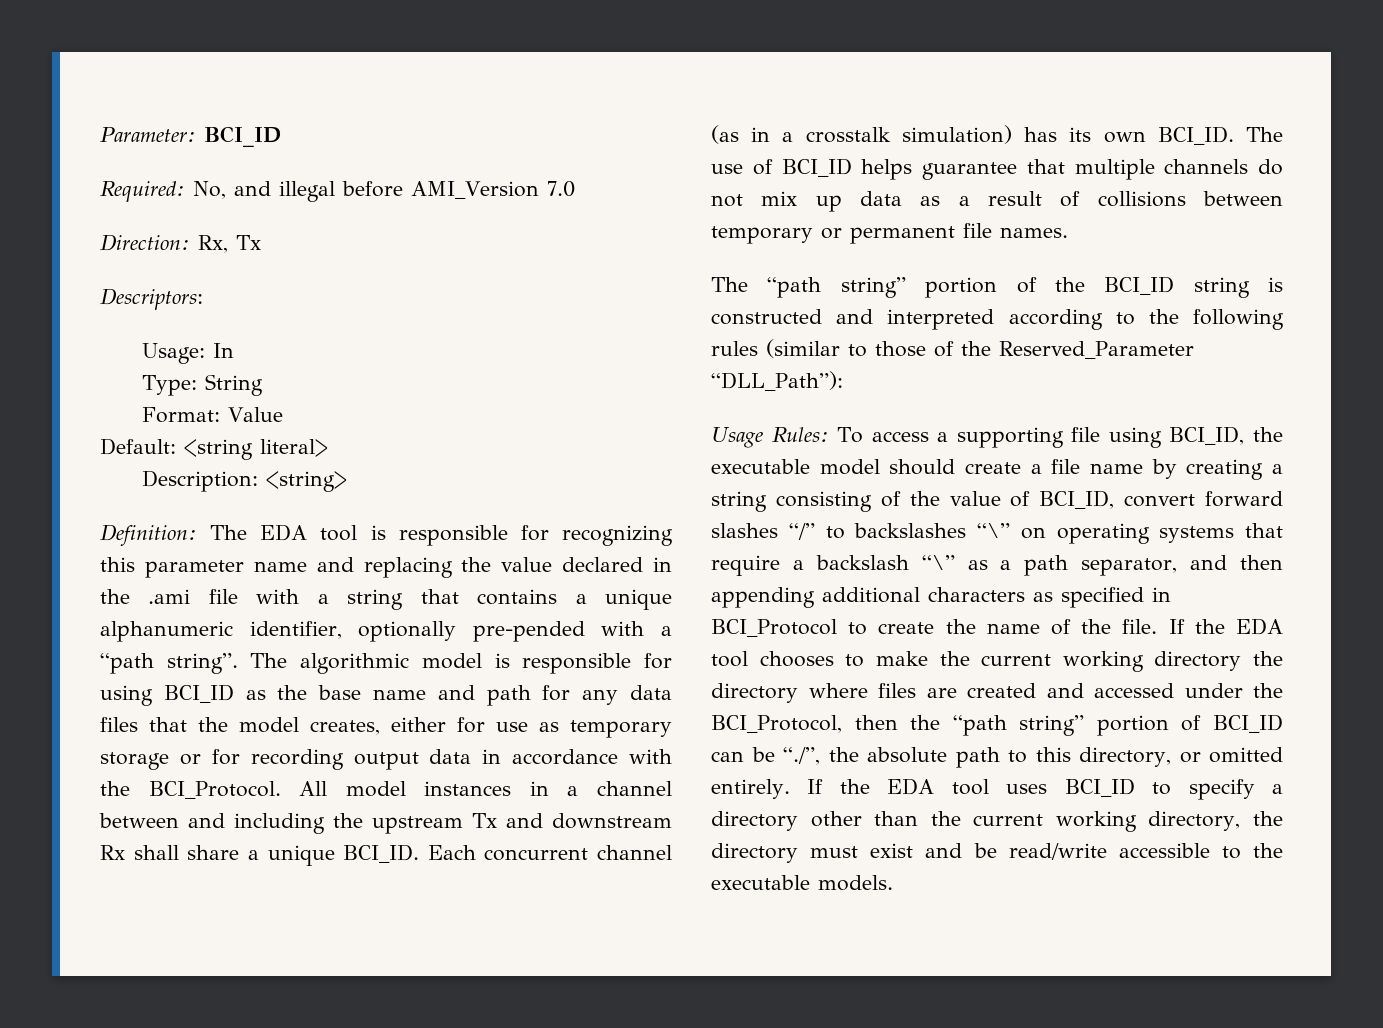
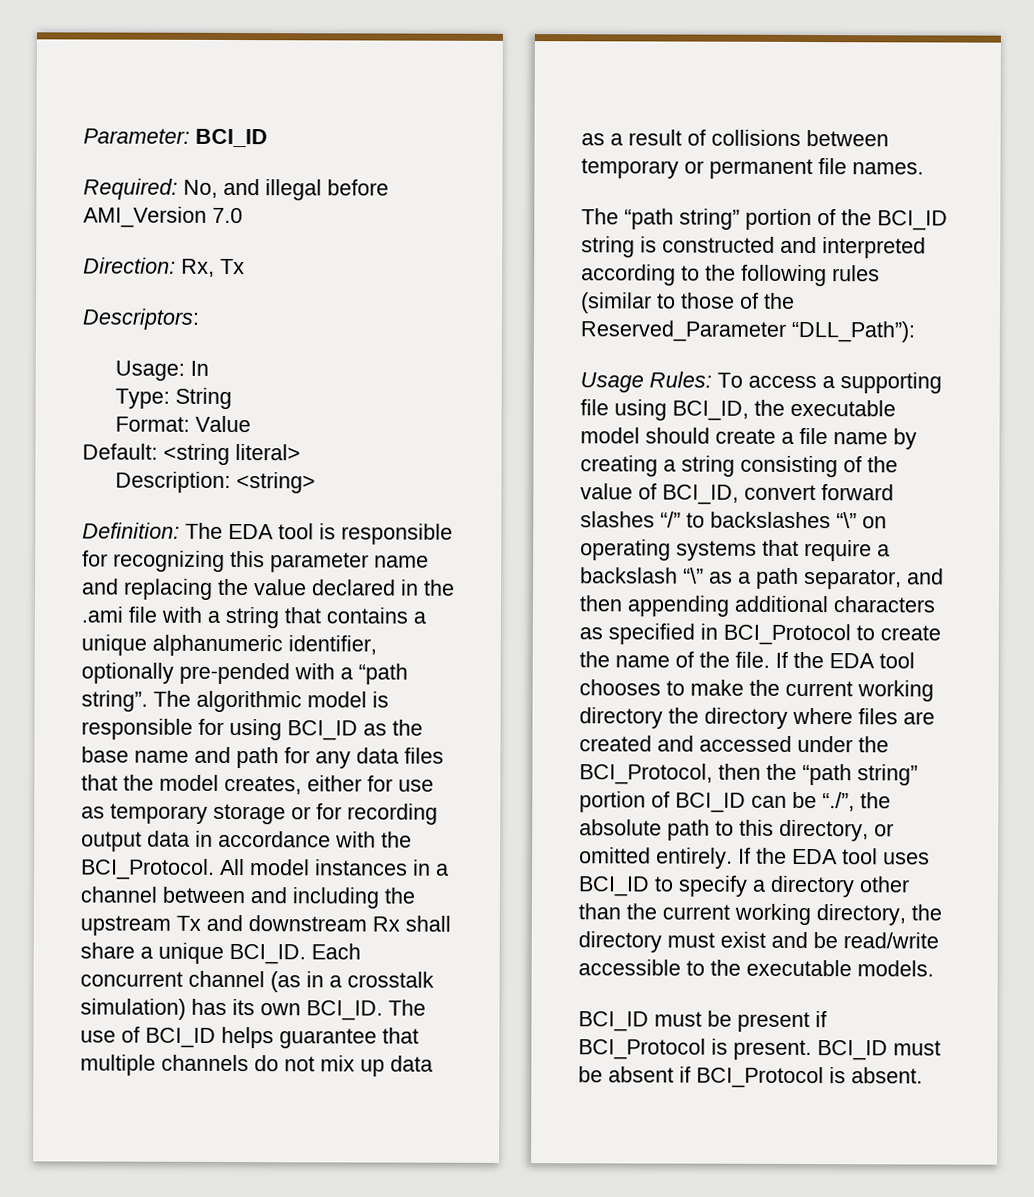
(893, 883) none -> [578,1010,827,1033] [578,1038,941,1061] [578,1066,923,1089] // BCI_ID must be present if BCI_Protocol is present. BCI_ID must be absent if BCI_Protocol is absent.

